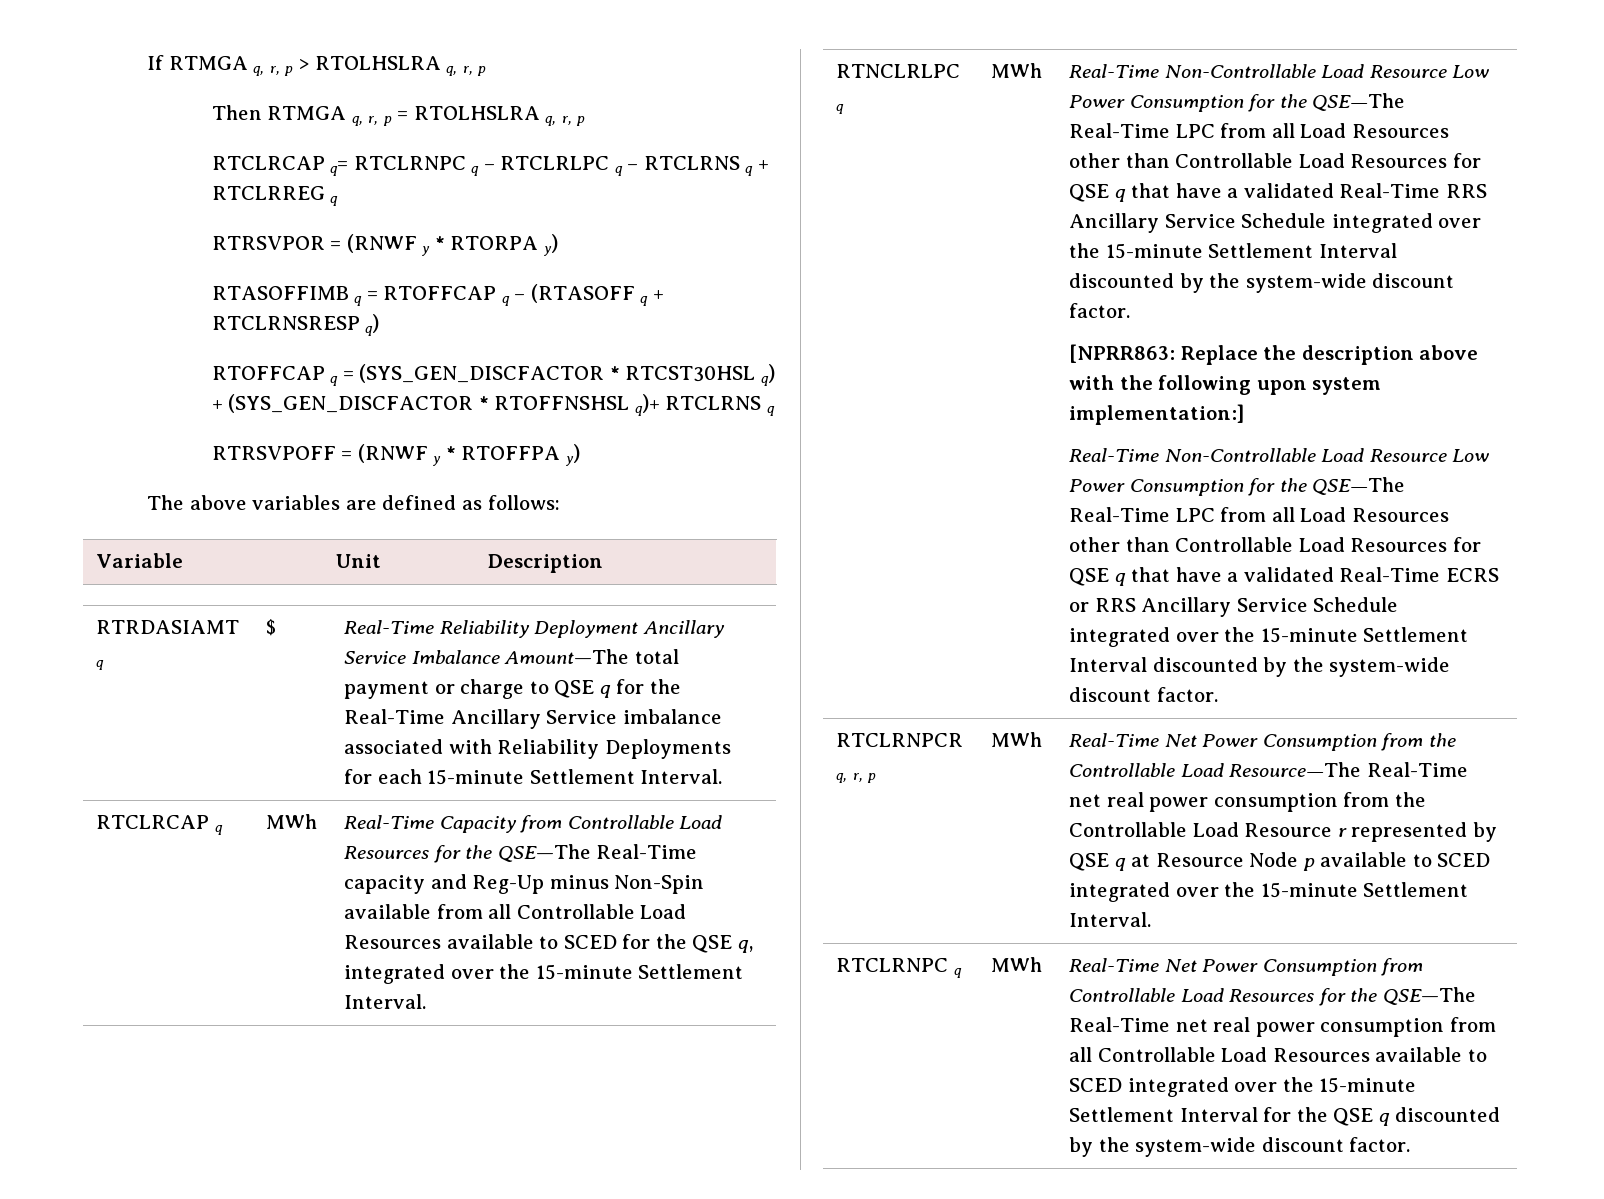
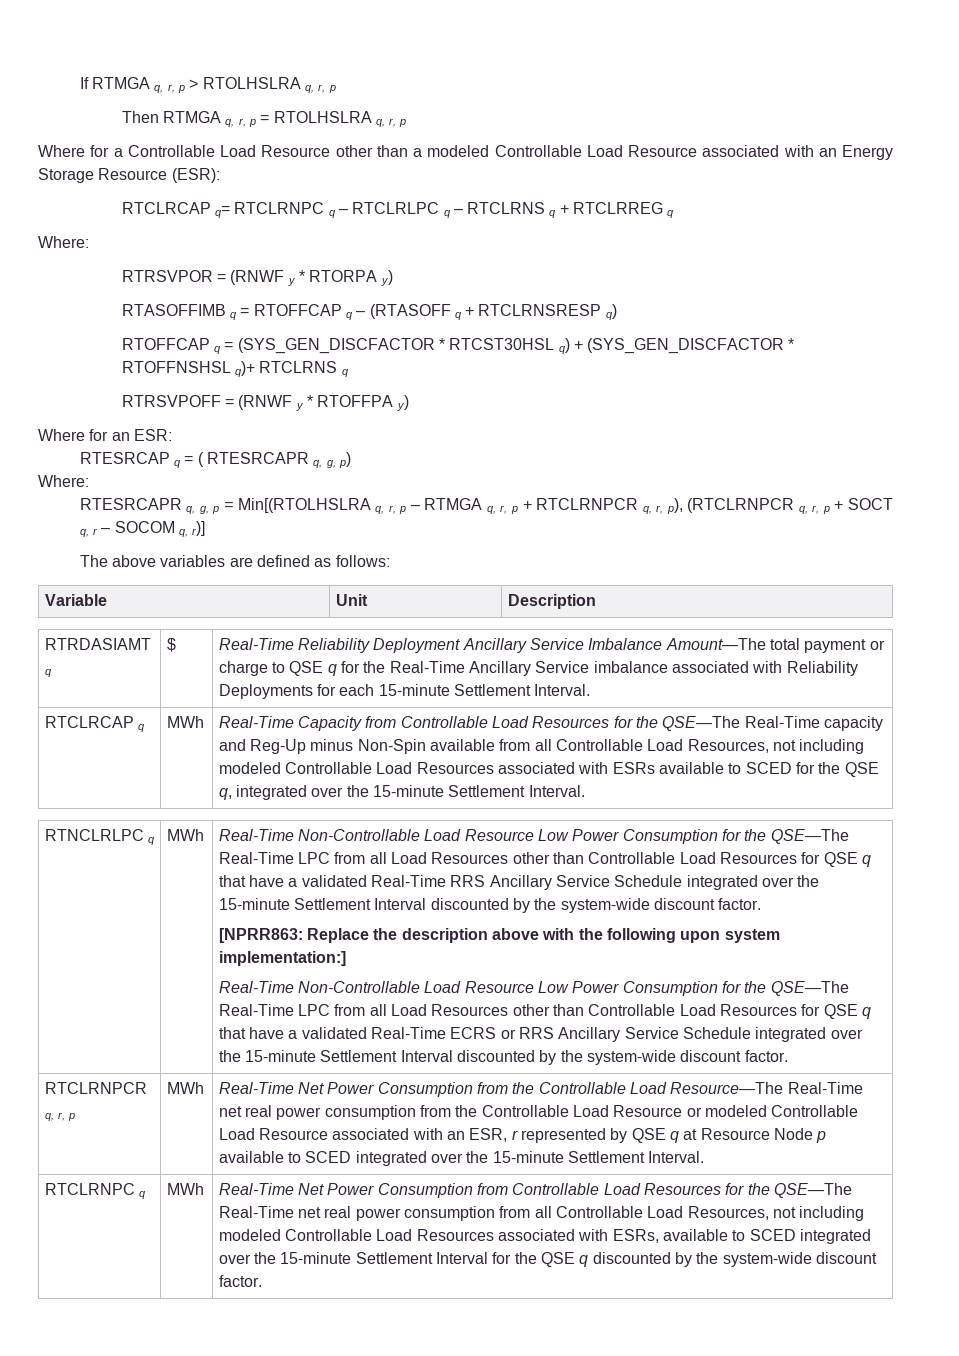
(586, 121) none -> [38,145,893,160] [38,168,220,183] // Where for a Controllable Load Resource other than a modeled Controllable Load Resource associated with an Energy Storage Resource (ESR):
(339, 201) none -> [38,236,89,248] // Where:
(580, 455) none -> [38,429,172,441] [79,452,352,468] [38,475,89,487] [79,498,894,514] [79,521,206,537] // Where for an ESR: // RTESRCAP q = ( RTESRCAPR q, g, p) // Where: // RTESRCAPR q, g, p = Min[(RTOLHSLRA q, r, p – RTMGA q, r, p + RTCLRNPCR q, r, p), (RTCLRNPCR q, r, p + SOCT q, r – SOCOM q, r)]
[343,935,441,949] Resources -> [687,739,865,754] [218,762,655,774] Resources, not including modeled Controllable Load Resources associated with ESRs
(1333, 830) none -> [686,1105,859,1117] [218,1128,508,1142] or modeled Controllable Load Resource associated with an ESR,
[1272,1048,1370,1062] Resources -> [687,1206,865,1221] [218,1229,659,1243] Resources, not including modeled Controllable Load Resources associated with ESRs,

